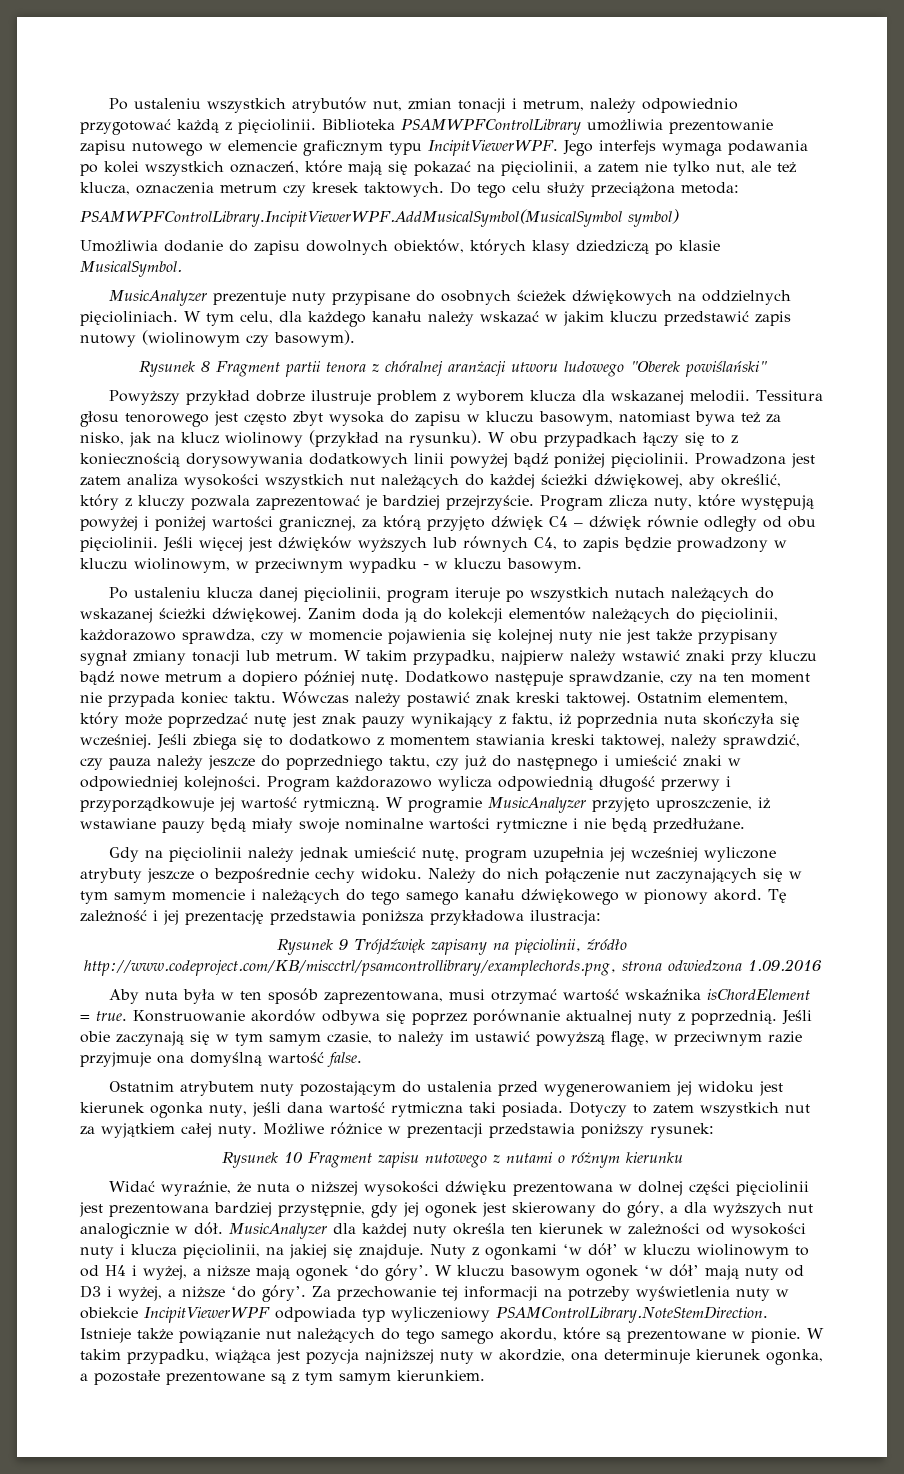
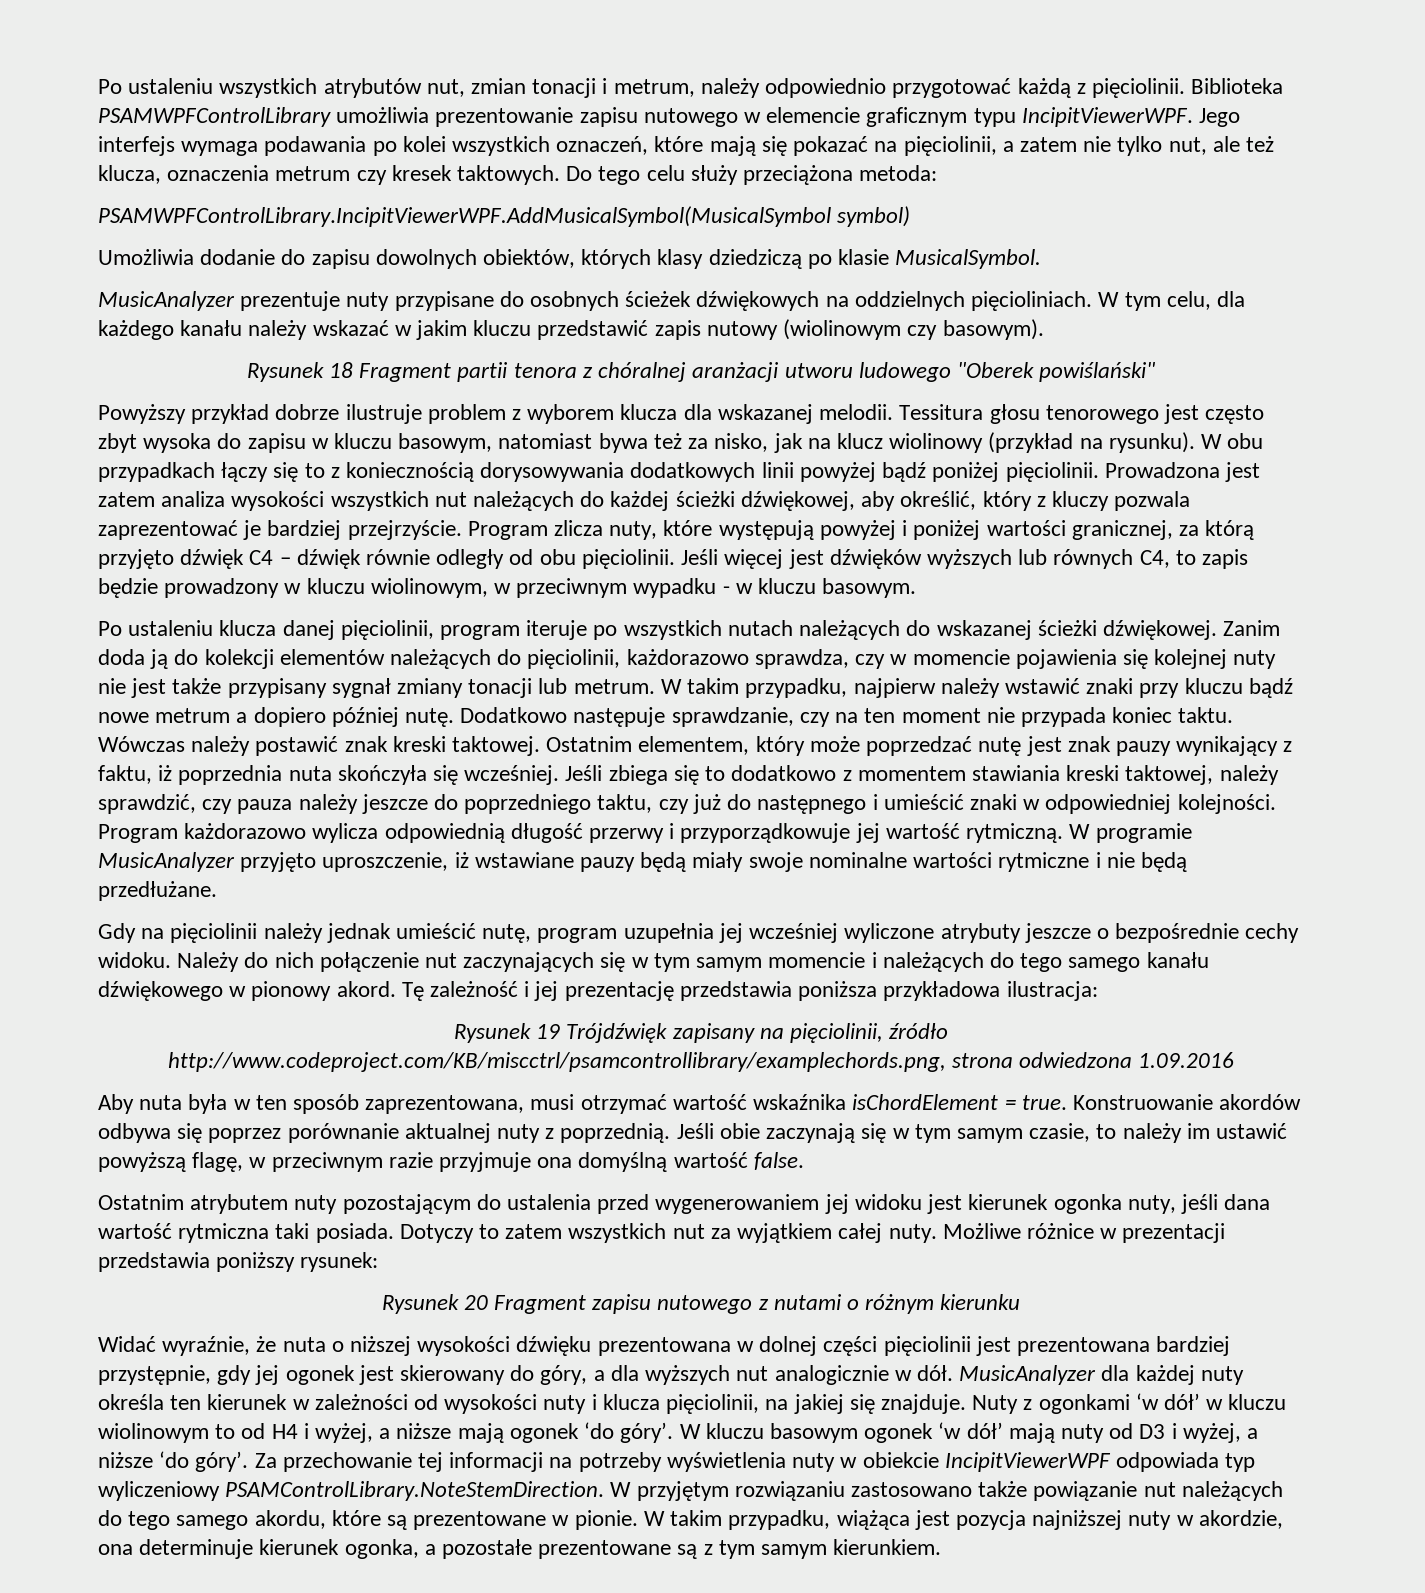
[200,361,210,372] 8 -> [329,362,354,378] 18
[339,939,349,950] 9 -> [536,1024,561,1039] 19
[283,1152,302,1163] 10 -> [463,1295,488,1310] 20
[80,1328,131,1343] Istnieje -> [610,1481,973,1501] W przyjętym rozwiązaniu zastosowano

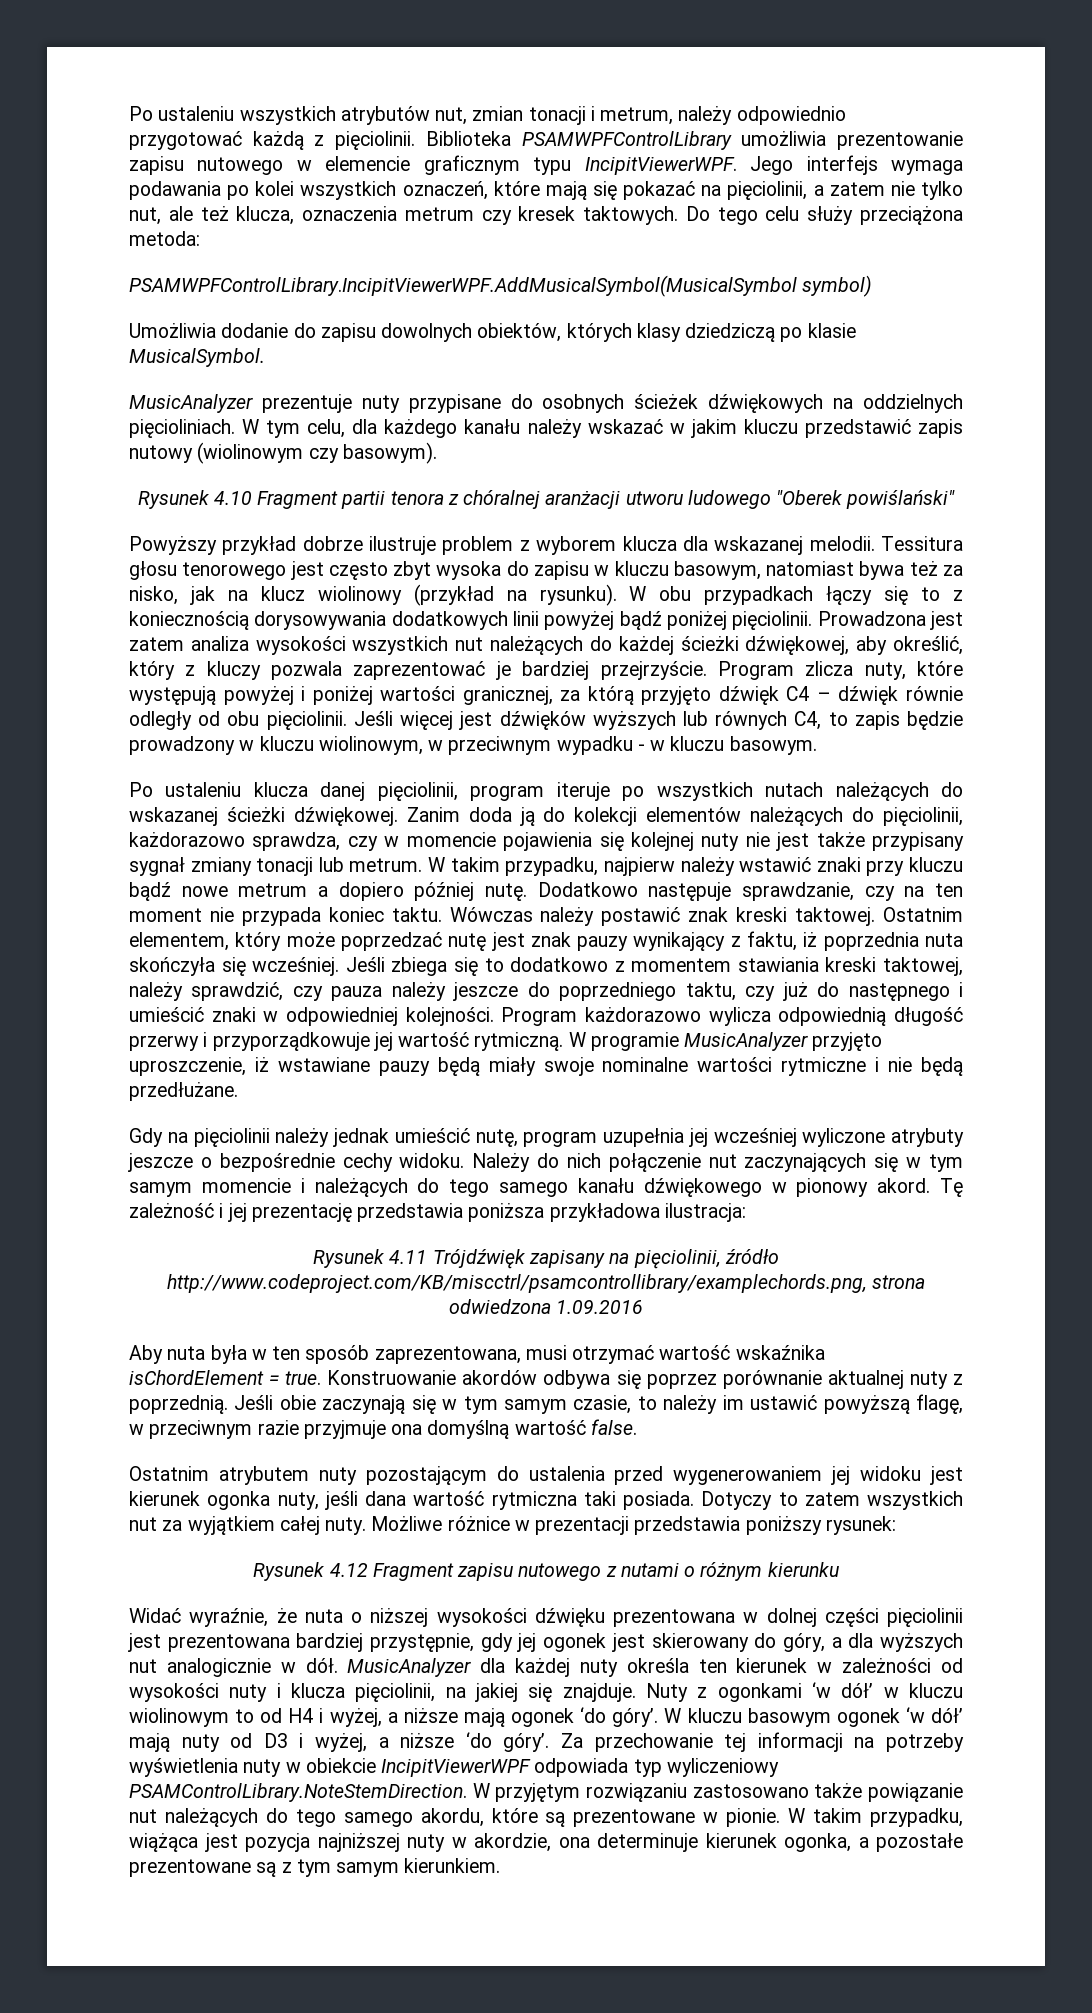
[329,362,354,378] 18 -> [213,491,252,505] 4.10
[536,1024,561,1039] 19 -> [389,1250,428,1264] 4.11
[463,1295,488,1310] 20 -> [329,1563,368,1577] 4.12

